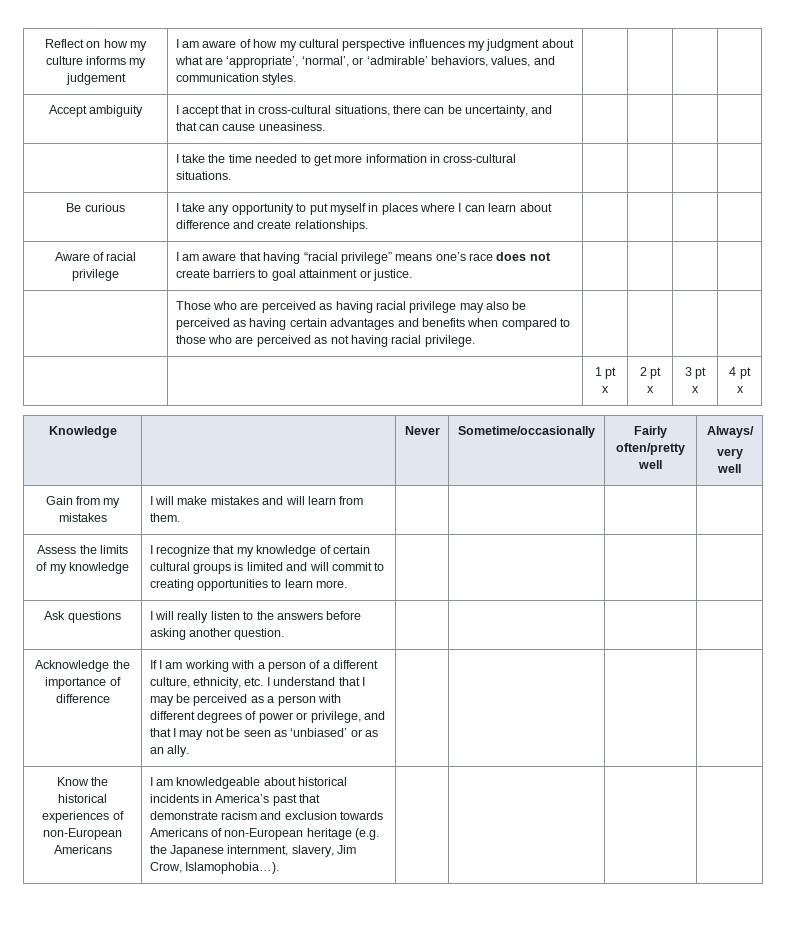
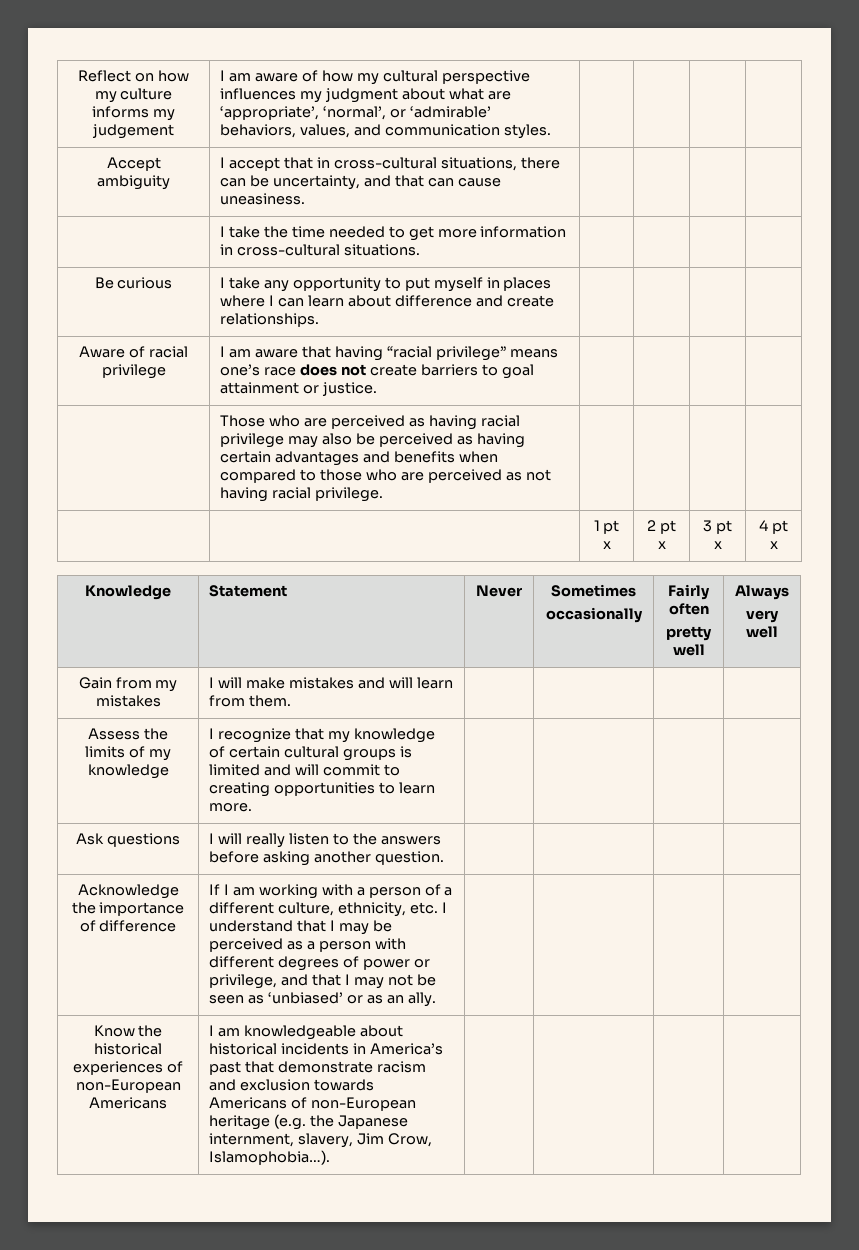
(117, 432) none -> [209,585,288,597] Statement
[458,426,595,438] Sometime/occasionally -> [551,584,636,597] [545,607,643,623] Sometimes // occasionally
[616,443,685,455] often/pretty -> [668,603,709,615] [666,626,712,641] often // pretty
[706,426,754,438] Always/ -> [735,585,789,600] Always

